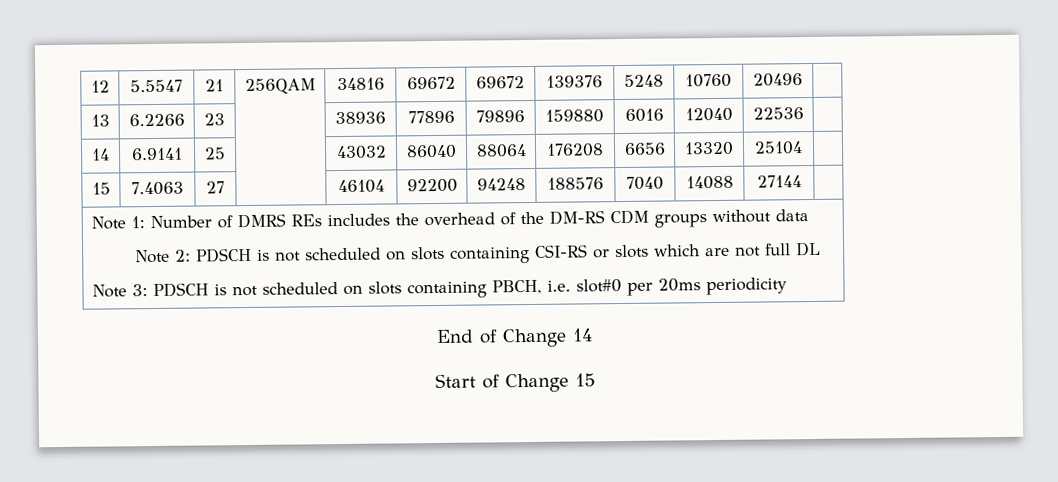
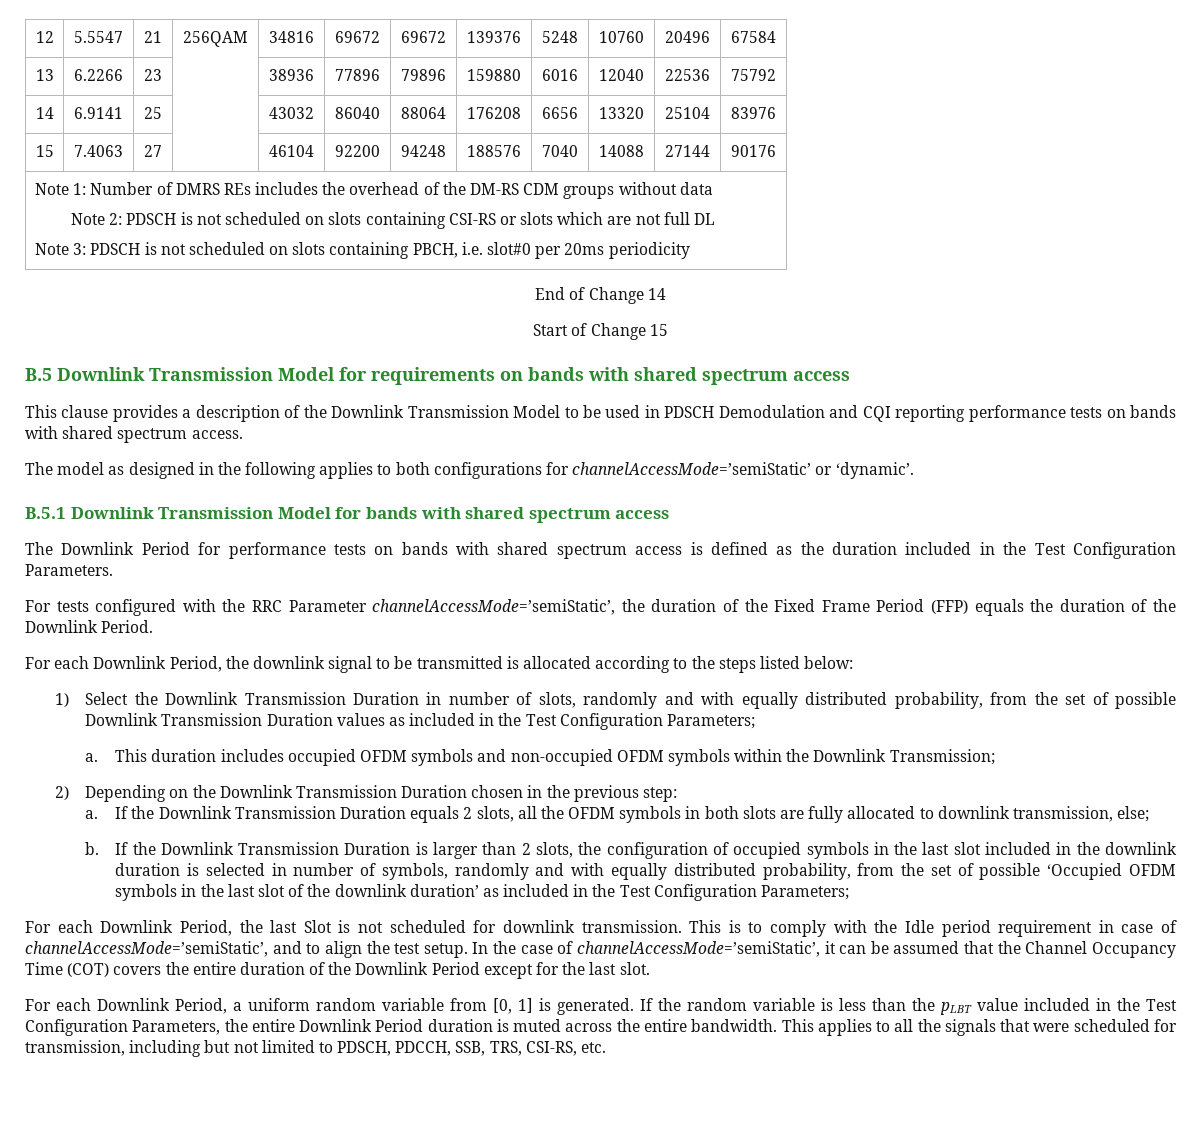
(803, 80) none -> [731,31,776,43] 67584
(804, 113) none -> [731,69,776,81] 75792
(803, 148) none -> [731,107,776,119] 83976
(802, 181) none -> [731,145,776,157] 90176
(596, 380) none -> [25,367,850,385] [25,405,1177,422] [25,426,243,443] [25,462,914,479] [25,507,670,523] [25,542,1177,559] [25,564,113,576] [25,599,1176,616] [25,620,154,633] [25,656,854,673] [55,692,1176,709] [85,713,756,730] [85,749,995,766] [55,785,678,802] [85,806,1150,823] [85,842,1177,859] [115,863,1176,880] [115,884,850,901] [25,920,1177,937] [25,941,1177,958] [25,962,650,979] [25,998,1177,1015] [25,1019,1177,1036] [25,1040,607,1057] // B.5 Downlink Transmission Model for requirements on bands with shared spectrum access // This clause provides a description of the Downlink Transmission Model to be used in PDSCH Demodulation and CQI reporting performance tests on bands with shared spectrum access. // The model as designed in the following applies to both configurations for channelAccessMode=’semiStatic’ or ‘dynamic’. // B.5.1 Downlink Transmission Model for bands with shared spectrum access // The Downlink Period for performance tests on bands with shared spectrum access is defined as the duration included in the Test Configuration Parameters. // For tests configured with the RRC Parameter channelAccessMode=’semiStatic’, the duration of the Fixed Frame Period (FFP) equals the duration of the Downlink Period. // For each Downlink Period, the downlink signal to be transmitted is allocated according to the steps listed below: // 1) Select the Downlink Transmission Duration in number of slots, randomly and with equally distributed probability, from the set of possible Downlink Transmission Duration values as included in the Test Configuration Parameters; // a. This duration includes occupied OFDM symbols and non-occupied OFDM symbols within the Downlink Transmission; // 2) Depending on the Downlink Transmission Duration chosen in the previous step: // a. If the Downlink Transmission Duration equals 2 slots, all the OFDM symbols in both slots are fully allocated to downlink transmission, else; // b. If the Downlink Transmission Duration is larger than 2 slots, the configuration of occupied symbols in the last slot included in the downlink duration is selected in number of symbols, randomly and with equally distributed probability, from the set of possible ‘Occupied OFDM symbols in the last slot of the downlink duration’ as included in the Test Configuration Parameters; // For each Downlink Period, the last Slot is not scheduled for downlink transmission. This is to comply with the Idle period requirement in case of channelAccessMode=’semiStatic’, and to align the test setup. In the case of channelAccessMode=’semiStatic’, it can be assumed that the Channel Occupancy Time (COT) covers the entire duration of the Downlink Period except for the last slot. // For each Downlink Period, a uniform random variable from [0, 1] is generated. If the random variable is less than the pLBT value included in the Test Configuration Parameters, the entire Downlink Period duration is muted across the entire bandwidth. This applies to all the signals that were scheduled for transmission, including but not limited to PDSCH, PDCCH, SSB, TRS, CSI-RS, etc.

